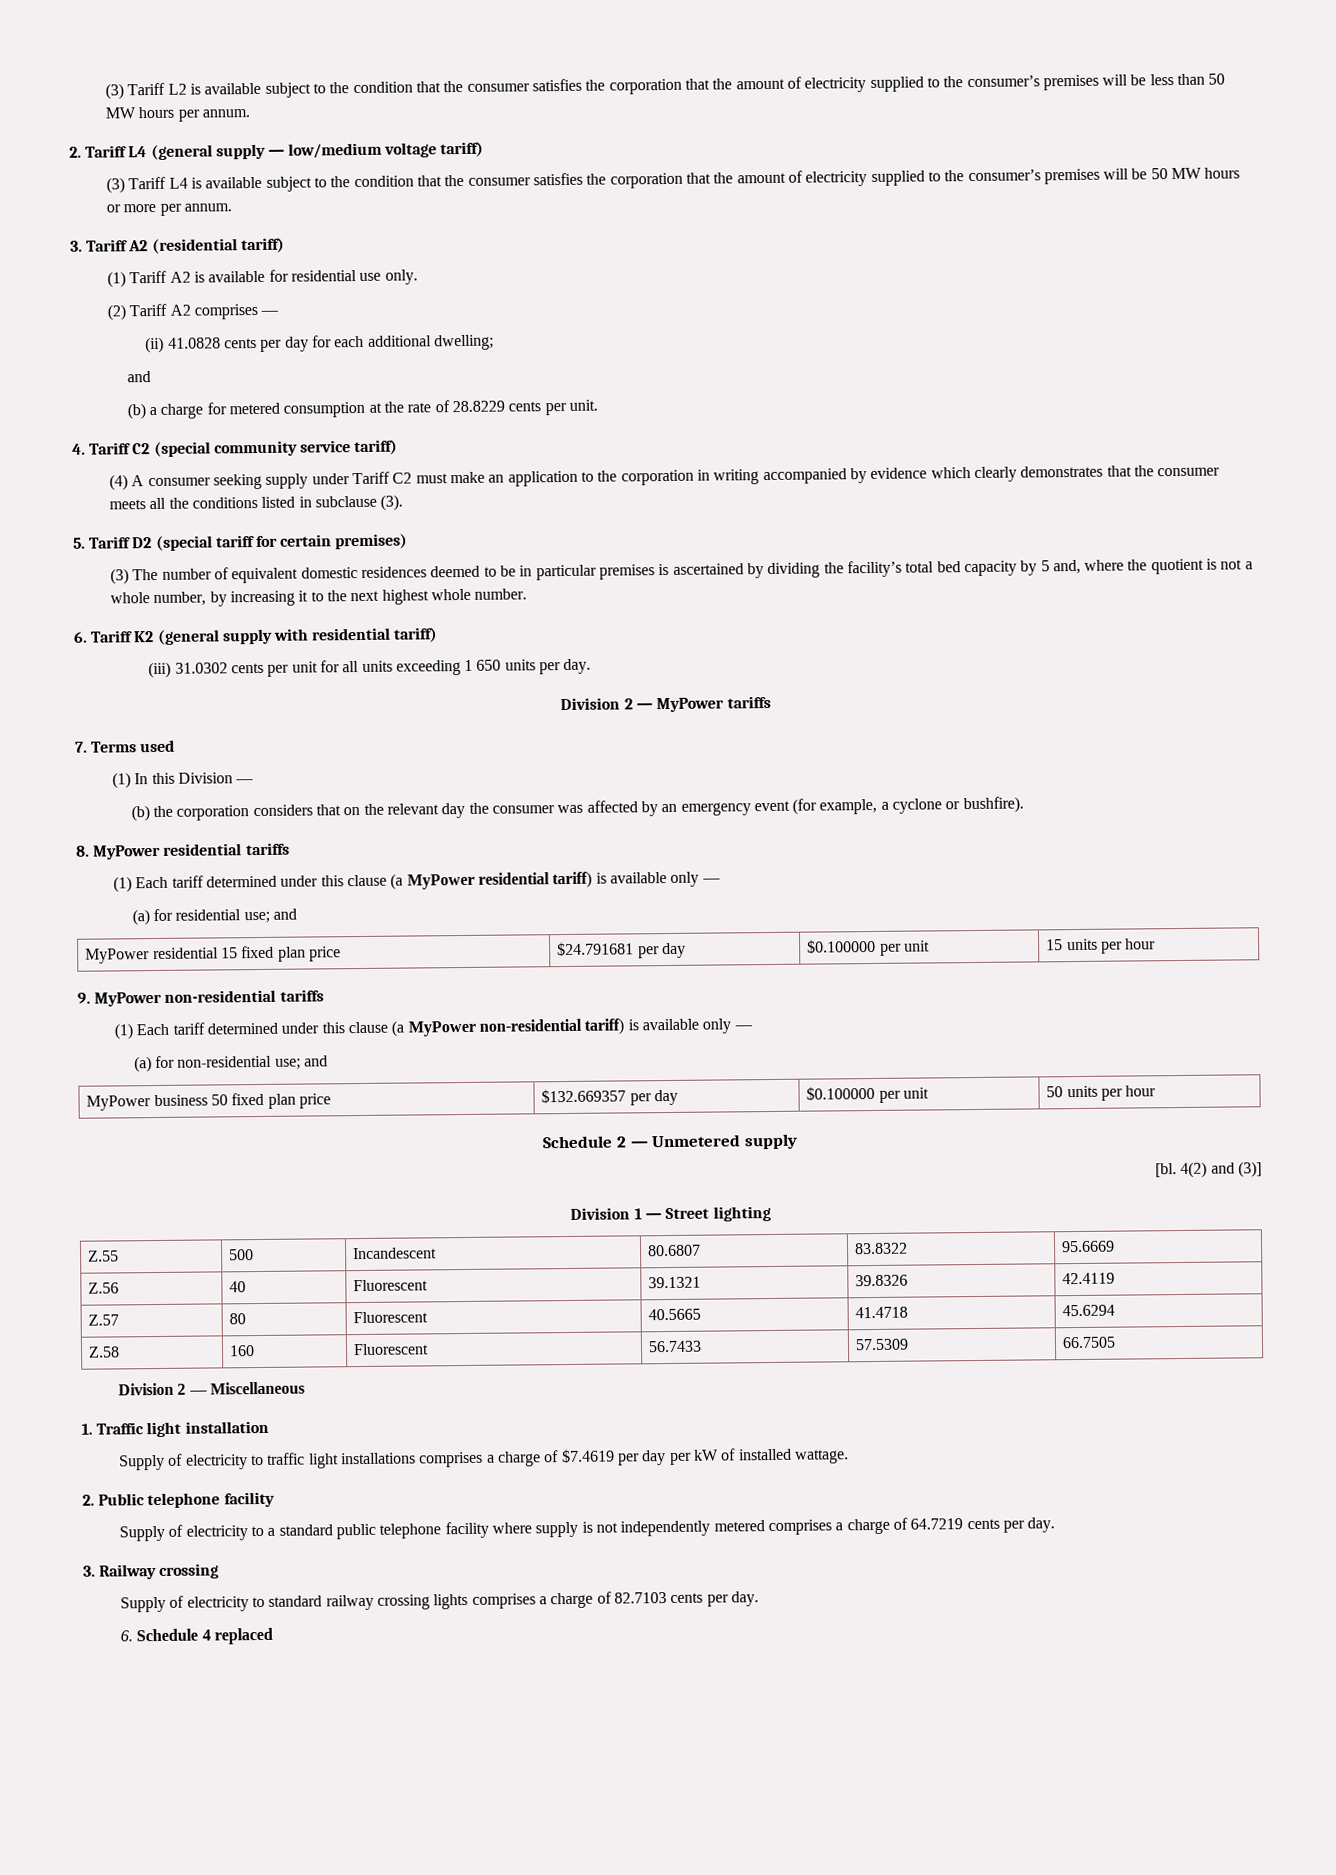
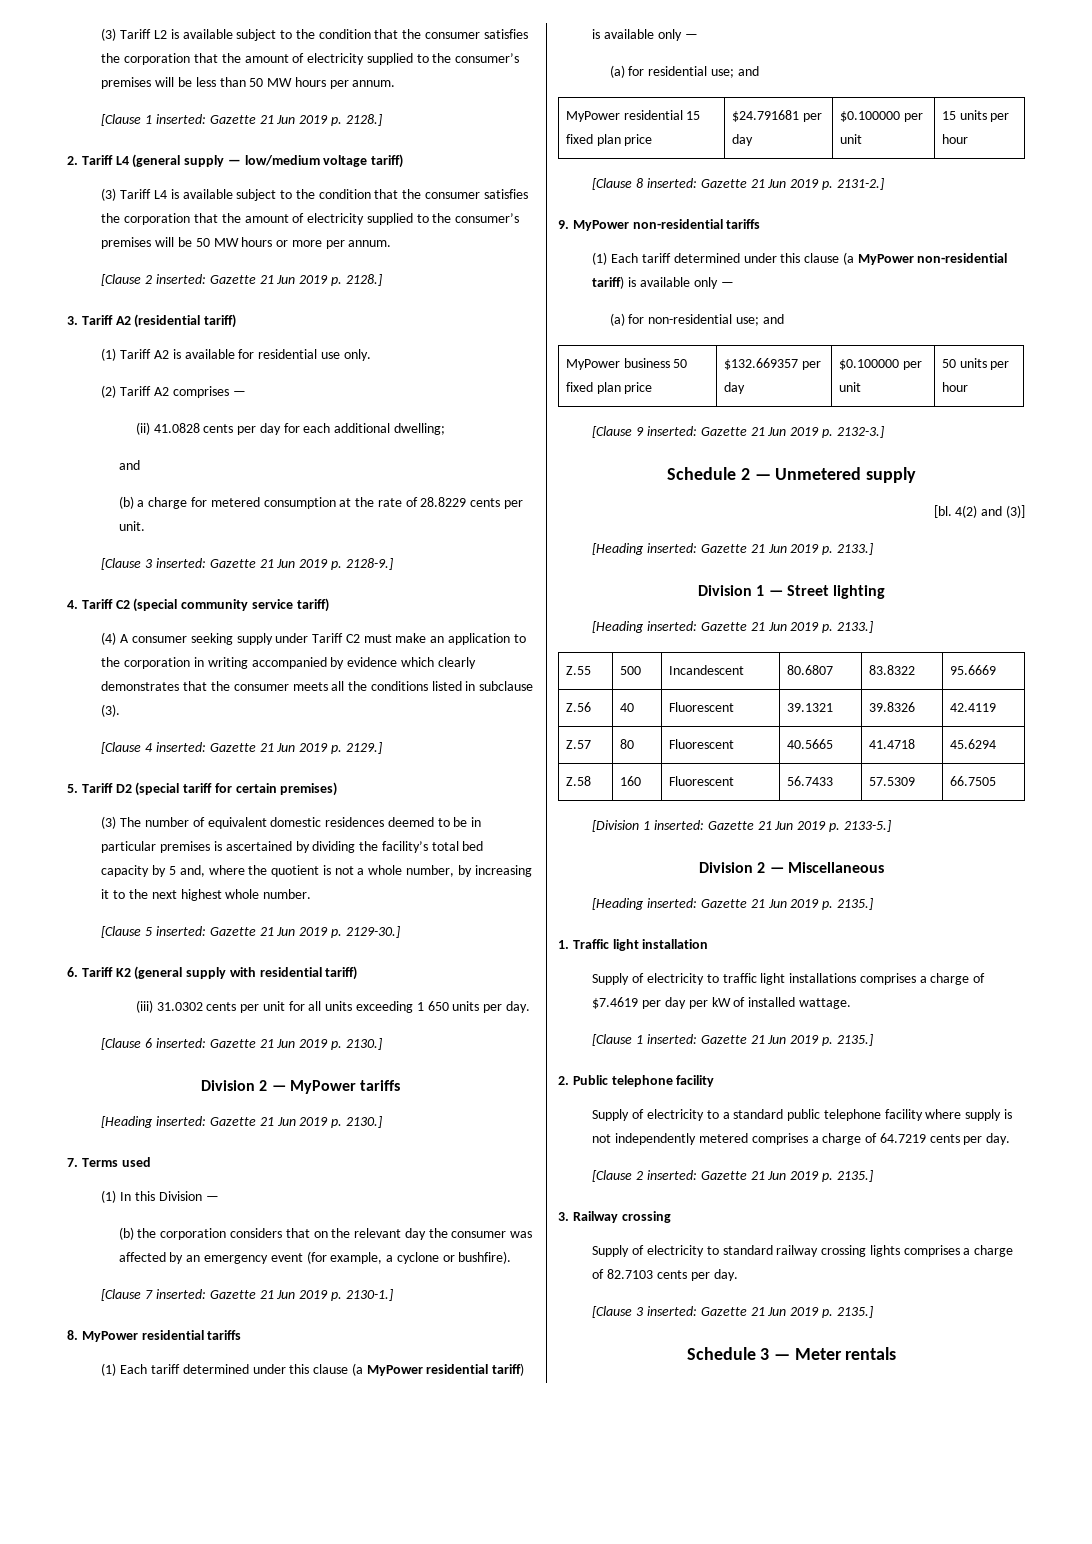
(251, 113) none -> [101,114,382,126] // [Clause 1 inserted: Gazette 21 Jun 2019 p. 2128.]
(233, 207) none -> [101,274,382,286] // [Clause 2 inserted: Gazette 21 Jun 2019 p. 2128.]
(598, 405) none -> [101,558,393,570] // [Clause 3 inserted: Gazette 21 Jun 2019 p. 2128-9.]
(404, 502) none -> [101,742,382,754] // [Clause 4 inserted: Gazette 21 Jun 2019 p. 2129.]
(528, 594) none -> [101,926,400,938] // [Clause 5 inserted: Gazette 21 Jun 2019 p. 2129-30.]
(592, 666) none -> [101,1038,382,1050] // [Clause 6 inserted: Gazette 21 Jun 2019 p. 2130.]
(771, 702) none -> [101,1116,382,1128] // [Heading inserted: Gazette 21 Jun 2019 p. 2130.]
(1024, 805) none -> [101,1289,393,1301] // [Clause 7 inserted: Gazette 21 Jun 2019 p. 2130-1.]
(1157, 944) none -> [592,178,884,190] // [Clause 8 inserted: Gazette 21 Jun 2019 p. 2131-2.]
(1157, 1091) none -> [592,426,884,438] // [Clause 9 inserted: Gazette 21 Jun 2019 p. 2132-3.]
(1262, 1169) none -> [592,543,873,555] // [Heading inserted: Gazette 21 Jun 2019 p. 2133.]
(771, 1214) none -> [592,621,873,633] // [Heading inserted: Gazette 21 Jun 2019 p. 2133.]
[118,1381,306,1396] Division 2 — Miscellaneous -> [592,820,891,832] [699,862,884,873] [592,898,873,910] [Division 1 inserted: Gazette 21 Jun 2019 p. 2133-5.] // Division 2 — Miscellaneous // [Heading inserted: Gazette 21 Jun 2019 p. 2135.]
(849, 1456) none -> [592,1034,873,1046] // [Clause 1 inserted: Gazette 21 Jun 2019 p. 2135.]
(1056, 1525) none -> [592,1170,873,1182] // [Clause 2 inserted: Gazette 21 Jun 2019 p. 2135.]
[120,1627,274,1645] 6. Schedule 4 replaced -> [592,1306,873,1318] [686,1347,897,1360] [Clause 3 inserted: Gazette 21 Jun 2019 p. 2135.] // Schedule 3 — Meter rentals

